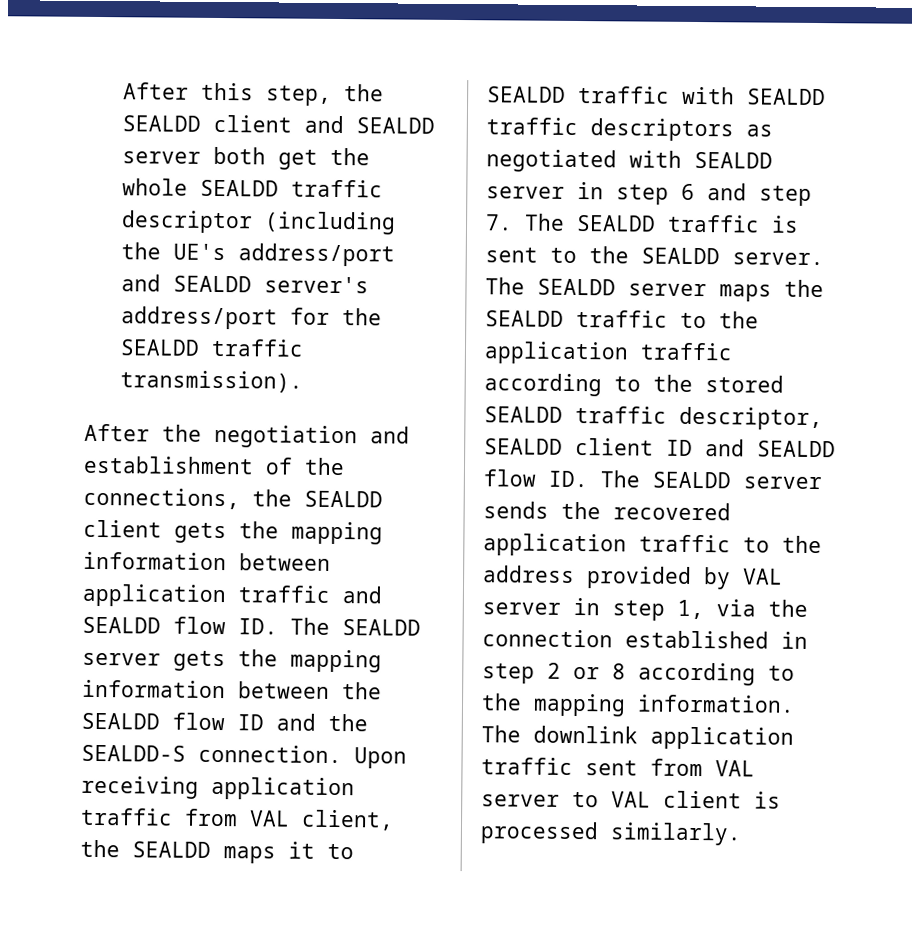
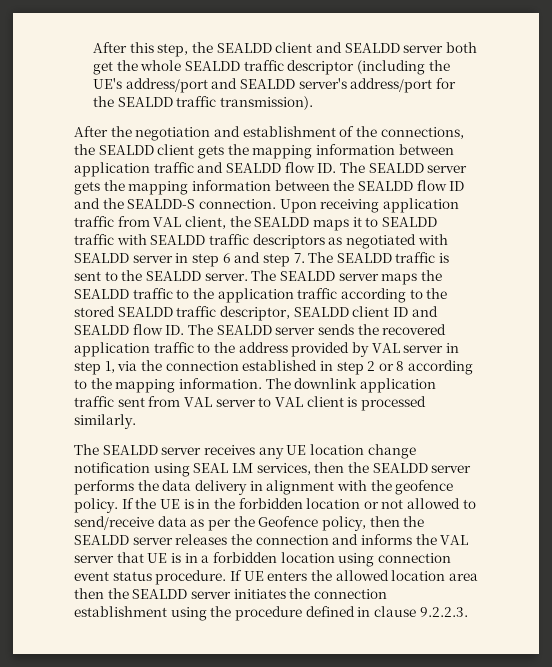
(742, 834) none -> [74,444,416,459] [74,462,472,477] [74,480,454,495] [74,498,476,513] [74,516,425,531] [74,534,469,545] [74,552,451,567] [74,570,478,585] [74,588,387,599] [74,606,468,621] // The SEALDD server receives any UE location change notification using SEAL LM services, then the SEALDD server performs the data delivery in alignment with the geofence policy. If the UE is in the forbidden location or not allowed to send/receive data as per the Geofence policy, then the SEALDD server releases the connection and informs the VAL server that UE is in a forbidden location using connection event status procedure. If UE enters the allowed location area then the SEALDD server initiates the connection establishment using the procedure defined in clause 9.2.2.3.

